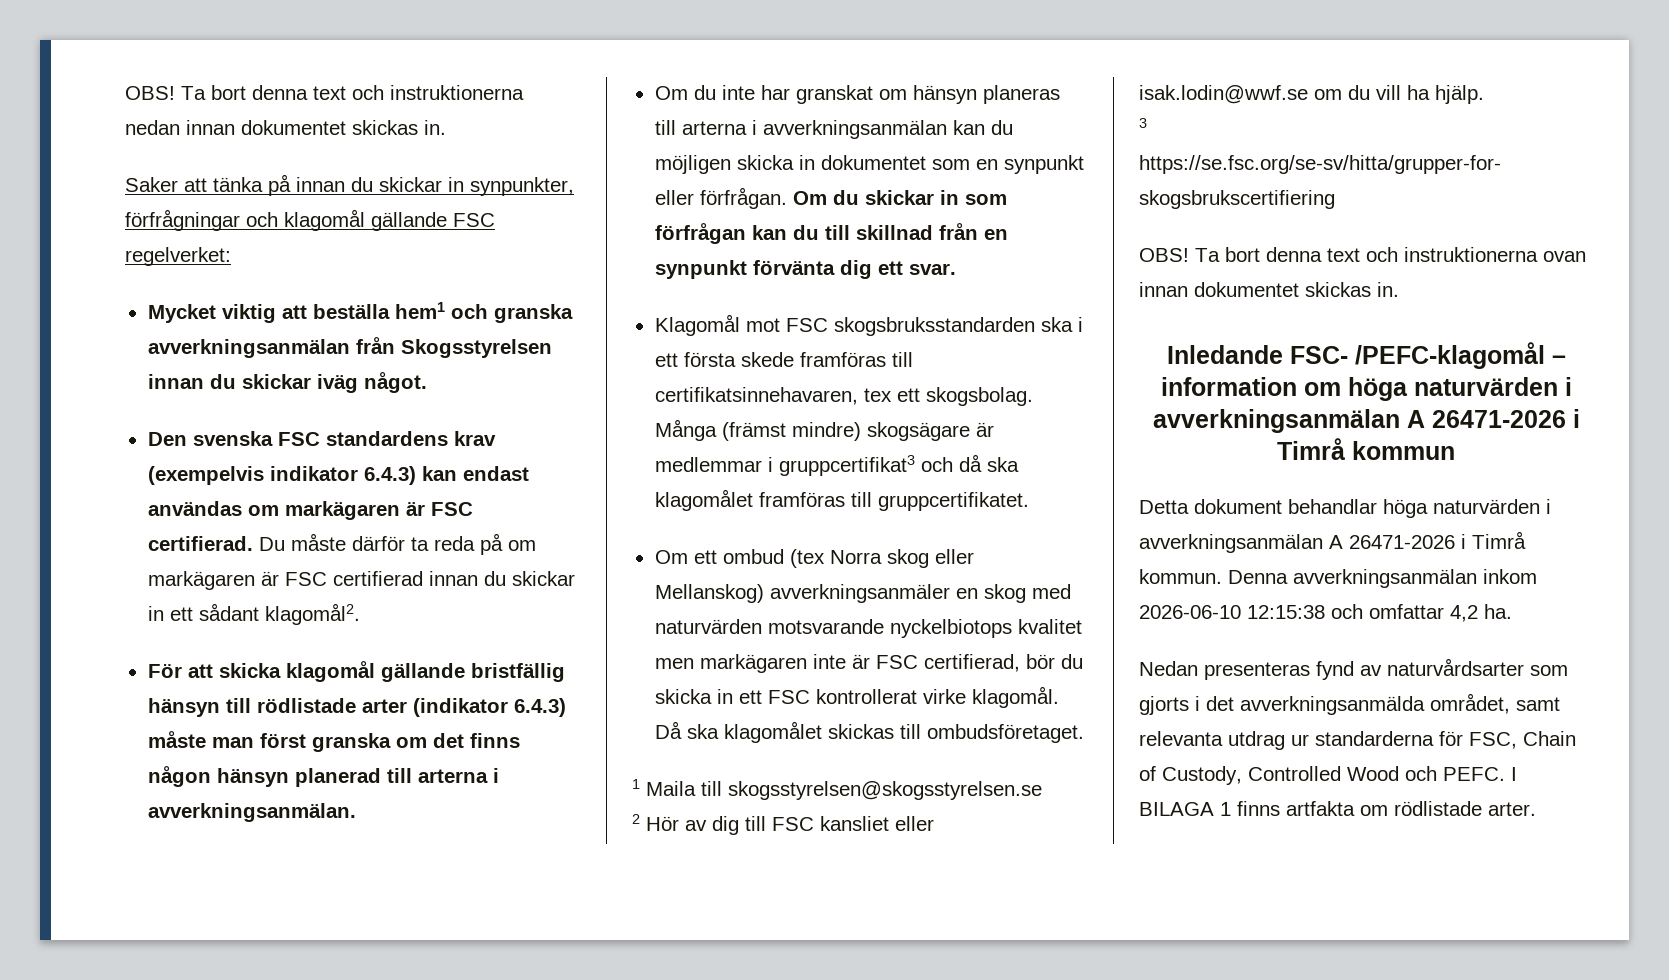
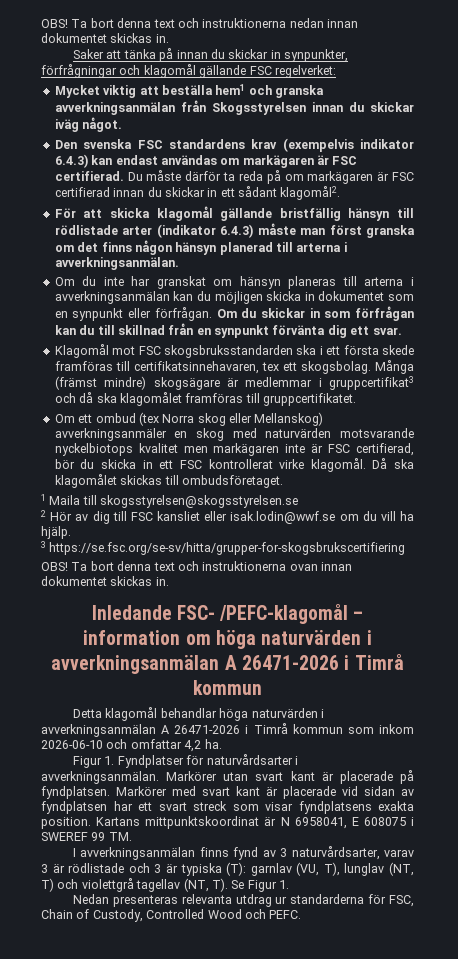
[1194,499,1282,514] dokument -> [105,707,158,721] klagomål
[1139,569,1477,588] kommun. Denna avverkningsanmälan -> [292,724,374,734] kommun som
[1247,605,1325,619] 12:15:38 -> (103, 744) none
[1139,658,1568,680] [1139,693,1560,715] Nedan presenteras fynd av naturvårdsarter som gjorts i det avverkningsanmälda området, samt -> [73,754,298,768] [41,770,415,784] [41,786,414,799] [41,801,414,814] [41,816,414,829] [41,832,132,841] [73,846,414,860] [41,862,414,876] [41,878,289,892] [73,894,178,907] Figur 1. Fyndplatser för naturvårdsarter i avverkningsanmälan. Markörer utan svart kant är placerade på fyndplatsen. Markörer med svart kant är placerade vid sidan av fyndplatsen har ett svart streck som visar fyndplatsens exakta position. Kartans mittpunktskoordinat är N 6958041, E 608075 i SWEREF 99 TM. // I avverkningsanmälan finns fynd av 3 naturvårdsarter, varav 3 är rödlistade och 3 är typiska (T): garnlav (VU, T), lunglav (NT, T) och violettgrå tagellav (NT, T). Se Figur 1. // Nedan presenteras
[1511,767,1517,781] [1139,801,1536,816] I BILAGA 1 finns artfakta om rödlistade arter. -> (302, 914) none

